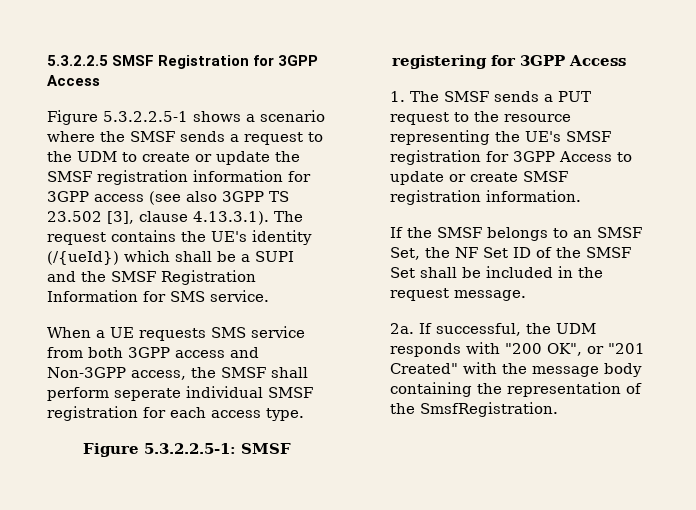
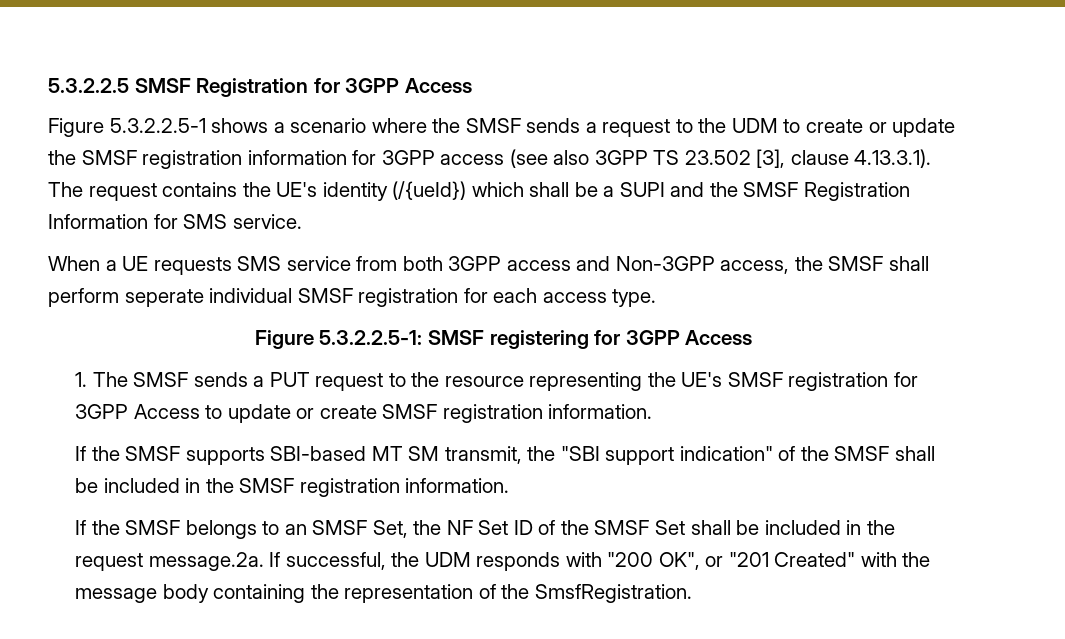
(581, 196) none -> [74,446,936,465] [74,478,510,497] // If the SMSF supports SBI-based MT SM transmit, the "SBI support indication" of the SMSF shall be included in the SMSF registration information.
[453,290,526,301] [389,323,414,334] message. // 2a. -> [148,552,264,571] message.2a.

